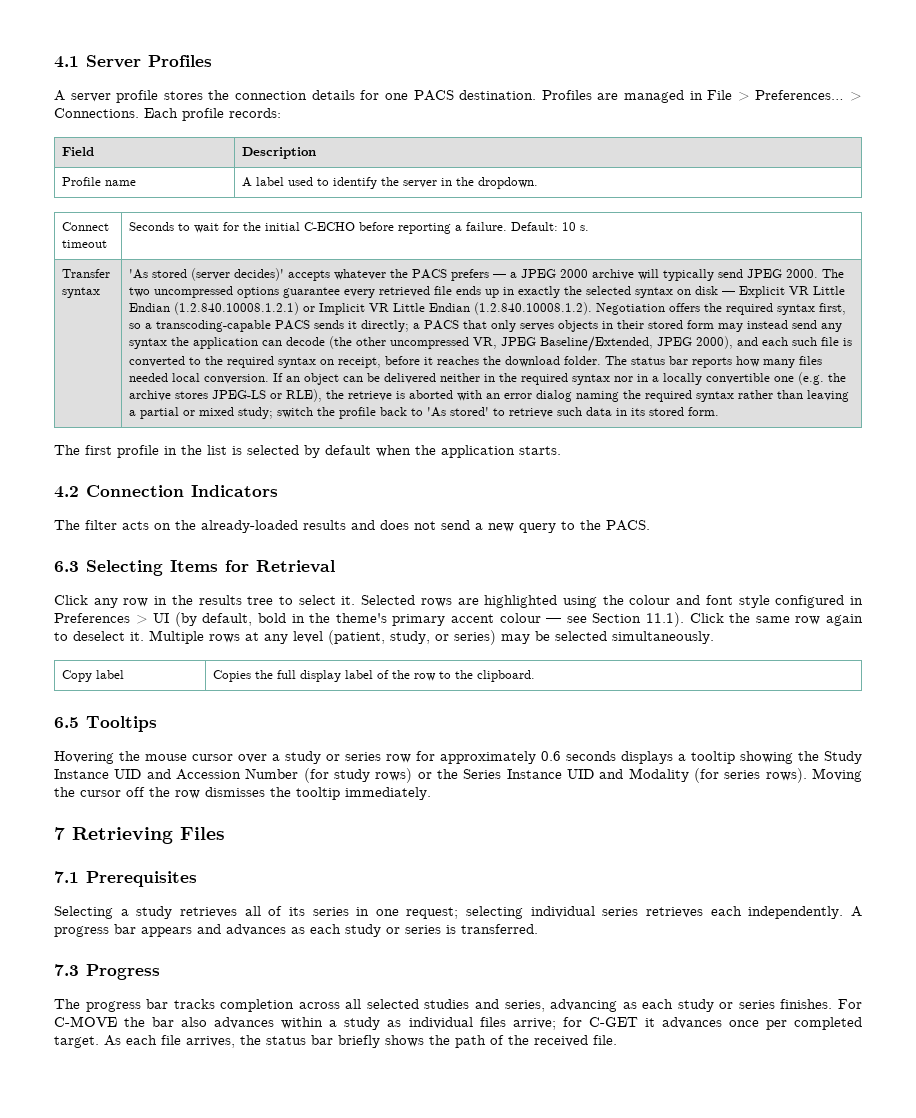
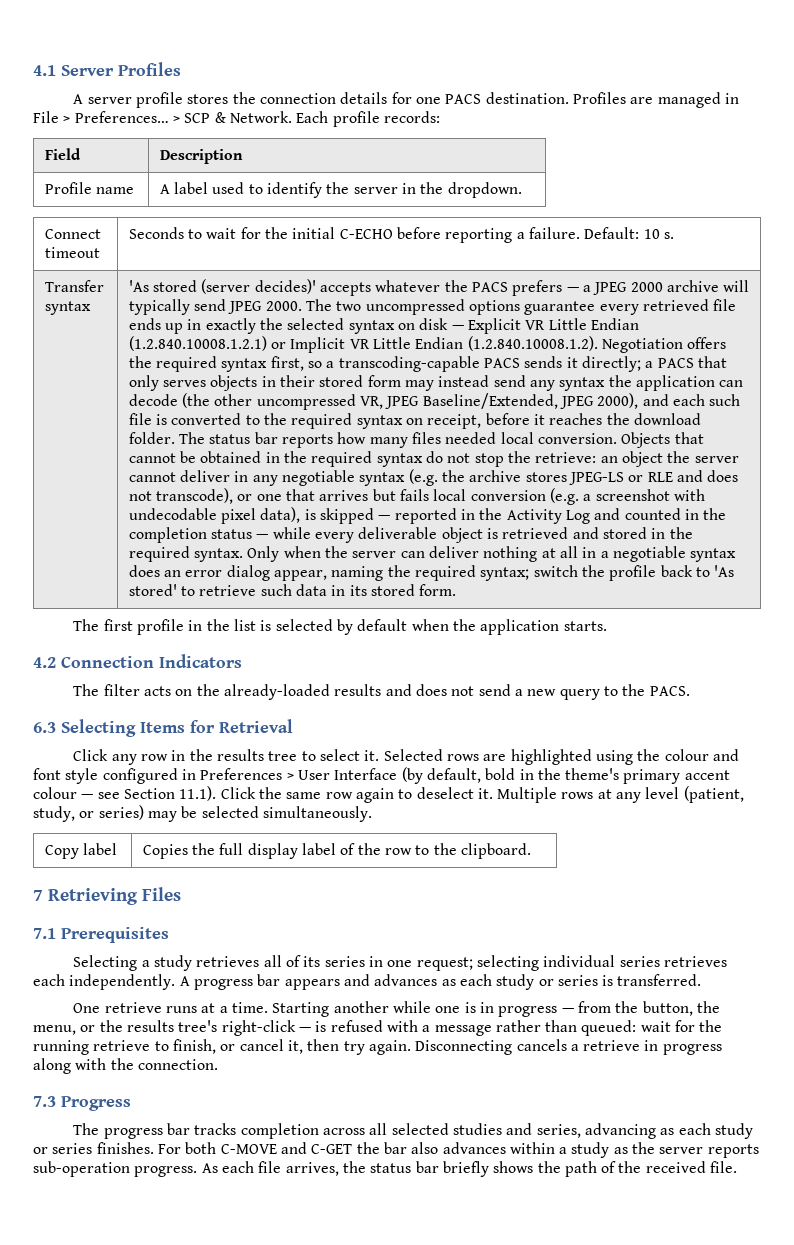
[54,108,139,118] Connections. -> [184,111,292,123] SCP & Network.
[272,373,794,385] If an object can be delivered neither in the required syntax nor in a locally convertible one -> [621,432,704,448] [128,451,739,467] [128,470,406,486] Objects that cannot be obtained in the required syntax do not stop the retrieve: an object the server cannot deliver in any negotiable syntax
[285,389,482,402] RLE), the retrieve is aborted with -> [647,470,739,482] [128,488,705,505] [128,507,727,524] [128,527,693,543] [128,546,737,562] [128,565,160,577] RLE and does not transcode), or one that arrives but fails local conversion (e.g. a screenshot with undecodable pixel data), is skipped — reported in the Activity Log and counted in the completion status — while every deliverable object is retrieved and stored in the required syntax. Only when the server can deliver nothing at all in a negotiable syntax does
(572, 396) none -> [274,570,328,581] appear,
[695,390,849,402] [128,407,273,419] syntax rather than leaving a partial or mixed study; -> [480,567,530,581] syntax;
[153,613,170,623] UI -> [297,768,398,780] User Interface
[54,716,157,732] [54,751,862,764] [54,768,863,783] [54,787,431,800] // 6.5 Tooltips // Hovering the mouse cursor over a study or series row for approximately 0.6 seconds displays a tooltip showing the Study Instance UID and Accession Number (for study rows) or the Series Instance UID and Modality (for series rows). Moving the cursor off the row dismisses the tooltip immediately. -> (531, 851) none
(538, 929) none -> [73,1001,720,1017] [33,1020,723,1036] [33,1039,722,1055] [33,1058,218,1074] // One retrieve runs at a time. Starting another while one is in progress — from the button, the menu, or the results tree's right-click — is refused with a message rather than queued: wait for the running retrieve to finish, or cancel it, then try again. Disconnecting cancels a retrieve in progress along with the connection.
[54,1016,117,1027] C-MOVE -> [185,1142,353,1154] both C-MOVE and C-GET
[408,1017,862,1030] [54,1036,99,1048] individual files arrive; for C-GET it advances once per completed target. -> [632,1142,759,1158] [33,1161,198,1177] the server reports sub-operation progress.

